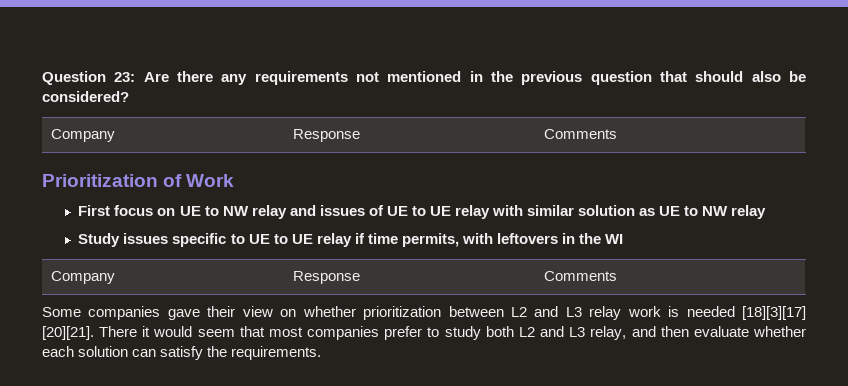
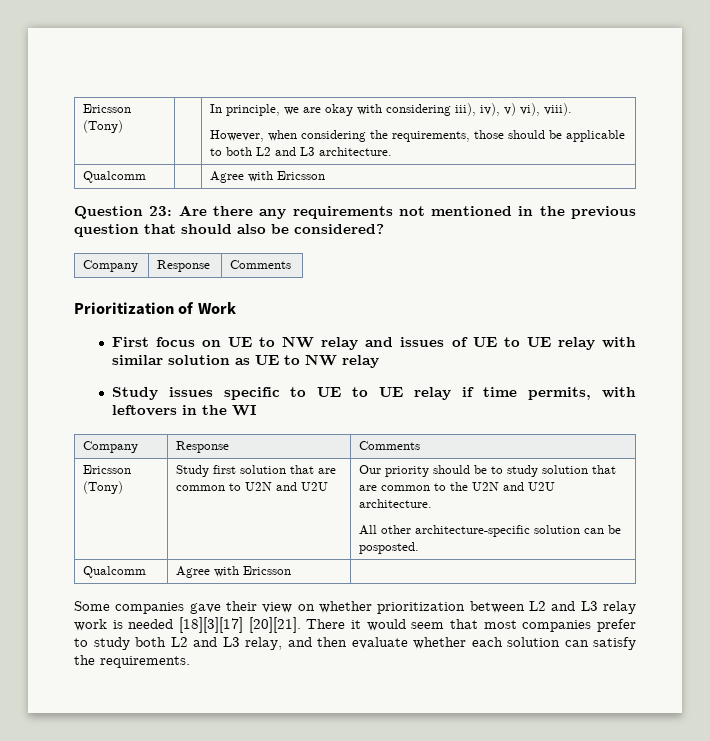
(42, 78) none -> [83,104,132,113] [83,120,124,133] [210,103,573,116] [210,130,626,142] [210,147,393,156] [83,171,147,183] [210,171,326,183] Ericsson (Tony) | | In principle, we are okay with considering iii), iv), v) vi), viii). // However, when considering the requirements, those should be applicable to both L2 and L3 architecture. // Qualcomm | | Agree with Ericsson //
(617, 276) none -> [83,465,132,474] [83,481,124,494] [176,465,337,477] [176,482,329,491] [359,465,617,477] [359,482,556,491] [359,499,433,508] [359,525,622,537] [359,542,420,554] [83,566,147,578] [176,566,292,578] // Ericsson (Tony) | Study first solution that are common to U2N and U2U | Our priority should be to study solution that are common to the U2N and U2U architecture. // All other architecture-specific solution can be posposted. // Qualcomm | Agree with Ericsson |

